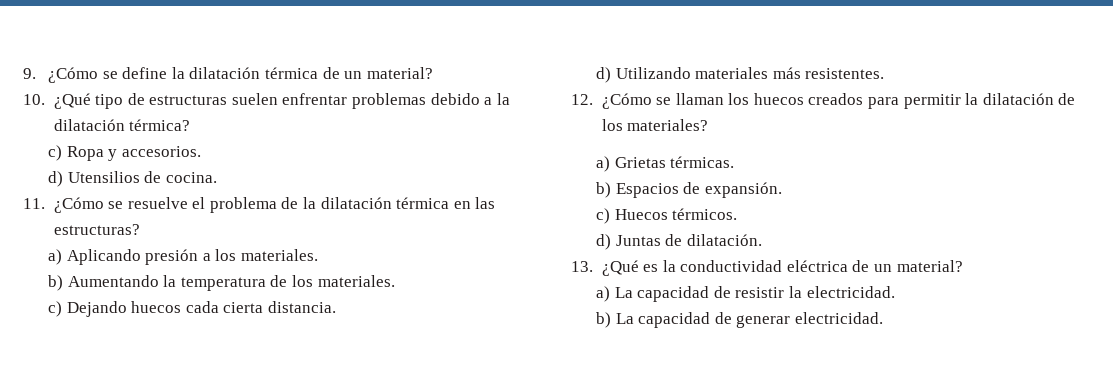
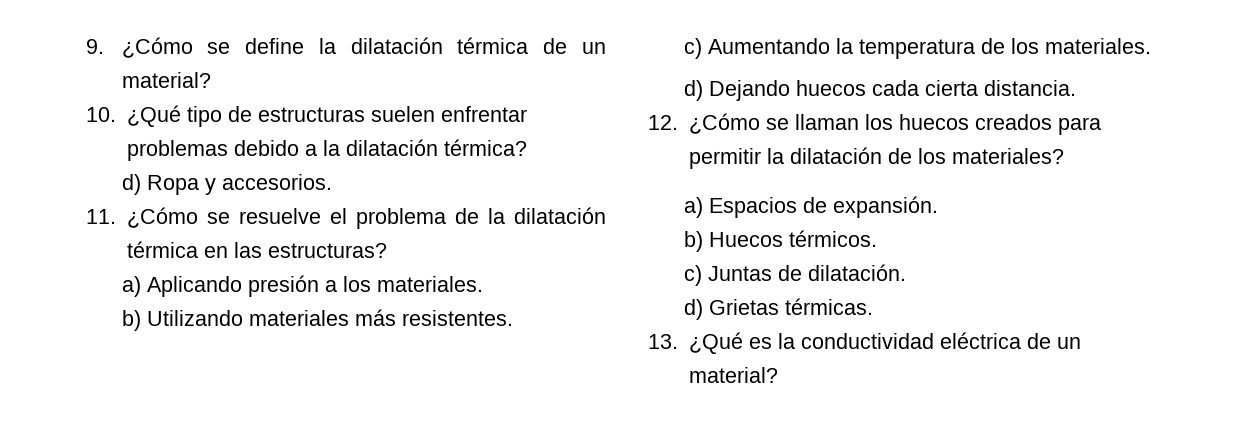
[48,145,63,161] c) -> [121,174,141,195] d)
[48,171,217,187] // d) Utensilios de cocina. -> (332, 182) none
(64, 283) none -> [146,309,513,326] [683,38,702,59] Utilizando materiales más resistentes. // c)
[48,301,63,317] c) -> [683,80,703,101] d)
[596,67,885,83] // d) Utilizando materiales más resistentes. -> (1076, 88) none
[614,156,735,168] [596,182,612,198] Grietas térmicas. // b) -> (703, 207) none
[596,208,611,224] c) -> [683,231,703,252] b)
[596,234,612,250] d) -> [683,265,702,286] c)
(762, 240) none -> [683,298,873,320] // d) Grietas térmicas.
[596,286,895,302] [596,312,884,328] // a) La capacidad de resistir la electricidad. // b) La capacidad de generar electricidad. -> (778, 375) none

